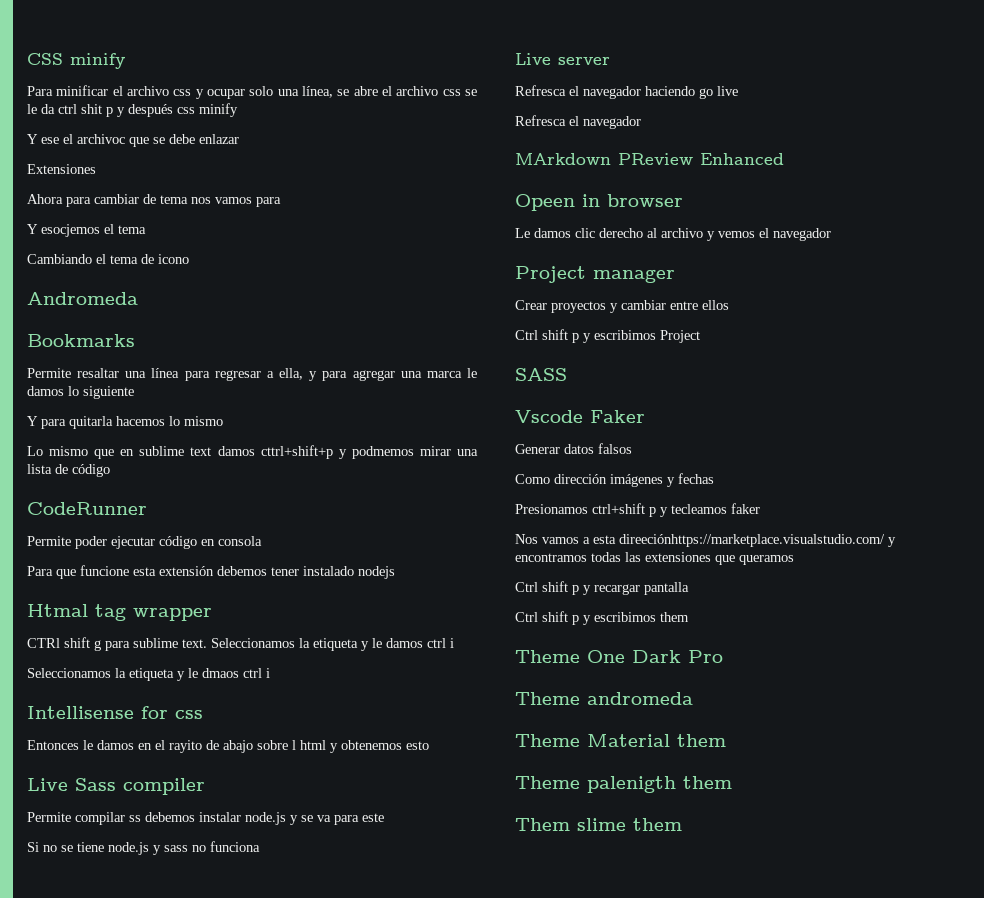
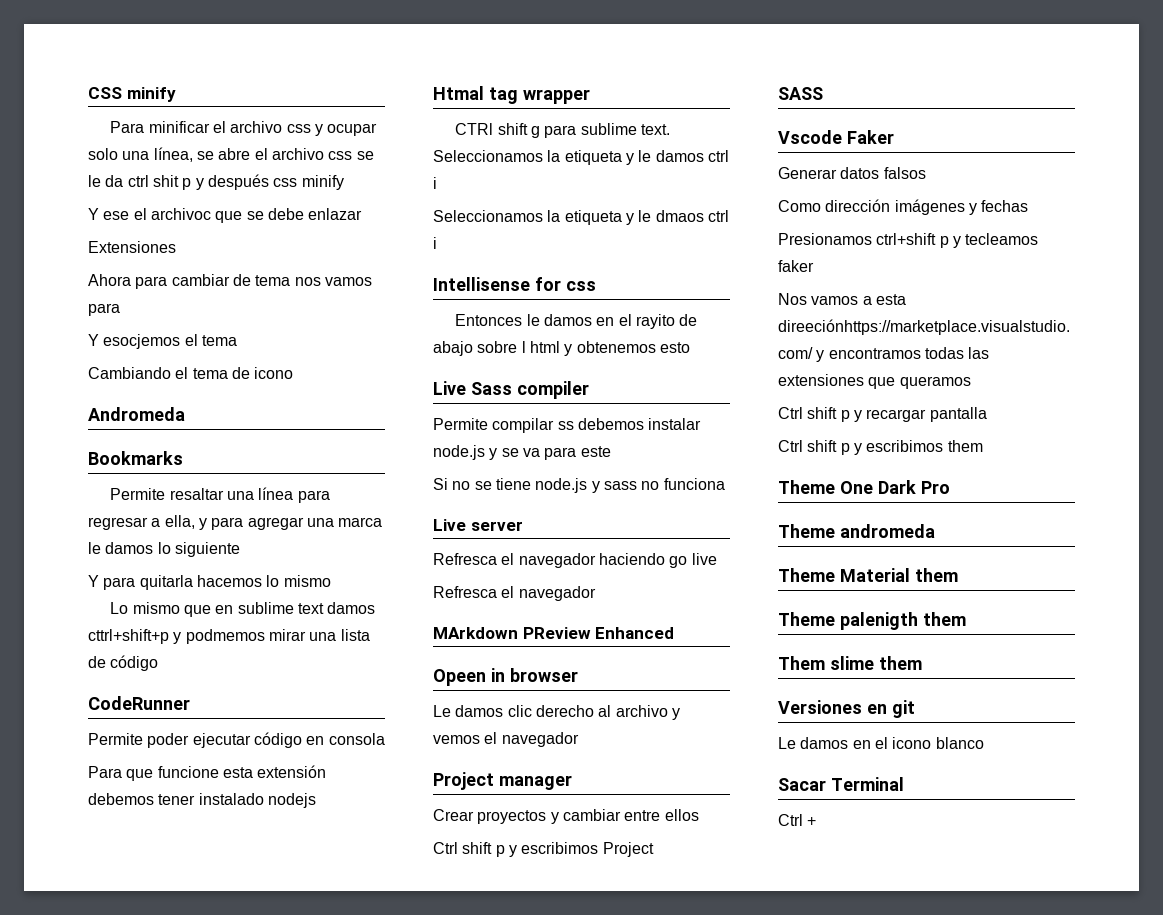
(682, 824) none -> [778,700,915,718] [778,737,984,749] [778,777,904,791] [778,814,817,826] // Versiones en git // Le damos en el icono blanco // Sacar Terminal // Ctrl +

